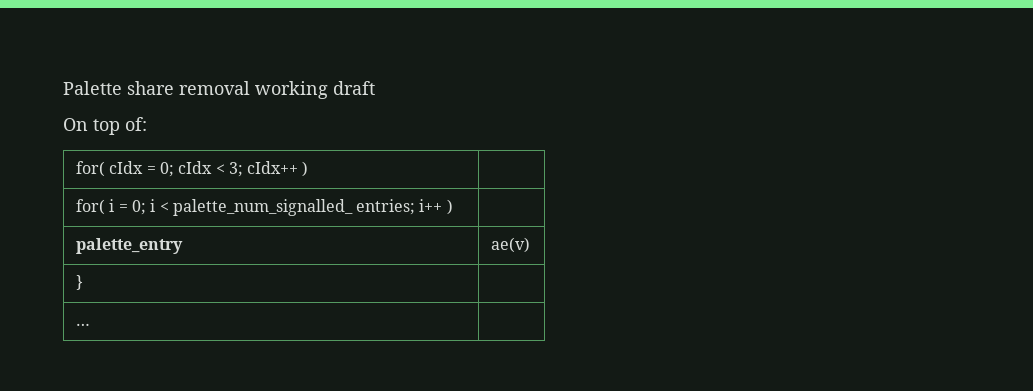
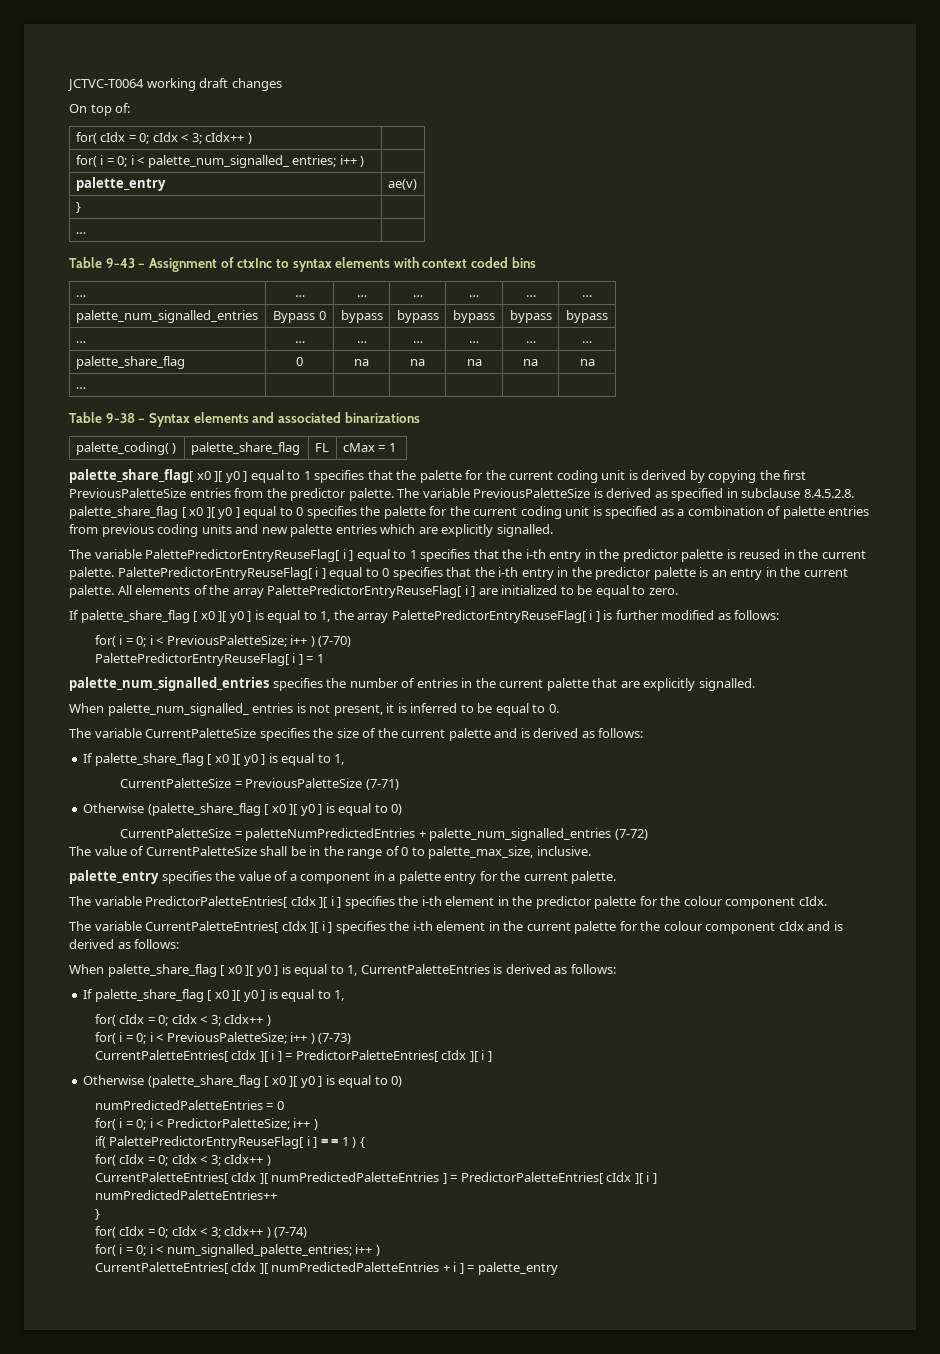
[63,81,250,95] Palette share removal -> [67,79,144,91] JCTVC-T0064
(375, 88) none -> [231,78,282,91] changes
(90, 324) none -> [69,257,536,272] [75,295,86,297] [294,295,305,297] [356,295,367,297] [412,295,423,297] [469,295,479,297] [525,295,536,297] [582,295,592,297] [75,310,258,323] [273,311,326,323] [340,310,383,323] [396,310,439,323] [453,310,495,323] [509,310,552,323] [566,310,608,323] [75,341,86,343] [294,341,305,343] [356,341,367,343] [412,341,423,343] [469,341,479,343] [525,341,536,343] [582,341,592,343] [75,356,185,369] [296,357,303,366] [354,359,369,366] [410,359,425,366] [466,359,482,366] [523,359,538,366] [579,359,595,366] [75,387,86,389] [69,412,420,427] [75,442,177,455] [190,442,300,455] [314,443,329,452] [342,443,396,452] [69,469,807,483] [69,488,854,501] [69,506,870,519] [69,524,553,537] [69,549,866,562] [69,567,848,580] [69,585,678,598] [69,610,780,623] [94,635,352,647] [94,653,324,666] [69,677,755,691] [69,703,559,716] [69,728,644,741] [83,753,345,766] [120,778,399,790] [83,803,403,816] [120,828,648,841] [69,846,591,859] [69,870,617,884] [69,896,827,909] [69,921,843,934] [69,939,180,949] [69,964,616,977] [83,989,345,1002] [94,1014,271,1026] [94,1032,352,1044] [94,1050,492,1062] [83,1075,403,1088] [94,1100,284,1110] [94,1118,318,1130] [94,1136,365,1149] [94,1154,271,1166] [94,1172,657,1184] [94,1190,277,1200] [94,1209,100,1220] [94,1226,308,1238] [94,1244,380,1257] [94,1262,558,1275] // Table 9-43 – Assignment of ctxInc to syntax elements with context coded bins // … | … | … | … | … | … | … // palette_num_signalled_entries | Bypass 0 | bypass | bypass | bypass | bypass | bypass // … | … | … | … | … | … | … // palette_share_flag | 0 | na | na | na | na | na // … | | | | | | // Table 9-38 – Syntax elements and associated binarizations // palette_coding( ) | palette_share_flag | FL | cMax = 1 // palette_share_flag[ x0 ][ y0 ] equal to 1 specifies that the palette for the current coding unit is derived by copying the first PreviousPaletteSize entries from the predictor palette. The variable PreviousPaletteSize is derived as specified in subclause 8.4.5.2.8. palette_share_flag [ x0 ][ y0 ] equal to 0 specifies the palette for the current coding unit is specified as a combination of palette entries from previous coding units and new palette entries which are explicitly signalled. // The variable PalettePredictorEntryReuseFlag[ i ] equal to 1 specifies that the i-th entry in the predictor palette is reused in the current palette. PalettePredictorEntryReuseFlag[ i ] equal to 0 specifies that the i-th entry in the predictor palette is an entry in the current palette. All elements of the array PalettePredictorEntryReuseFlag[ i ] are initialized to be equal to zero. // If palette_share_flag [ x0 ][ y0 ] is equal to 1, the array PalettePredictorEntryReuseFlag[ i ] is further modified as follows: // for( i = 0; i < PreviousPaletteSize; i++ ) (7-70) // PalettePredictorEntryReuseFlag[ i ] = 1 // palette_num_signalled_entries specifies the number of entries in the current palette that are explicitly signalled. // When palette_num_signalled_ entries is not present, it is inferred to be equal to 0. // The variable CurrentPaletteSize specifies the size of the current palette and is derived as follows: // If palette_share_flag [ x0 ][ y0 ] is equal to 1, // CurrentPaletteSize = PreviousPaletteSize (7-71) // Otherwise (palette_share_flag [ x0 ][ y0 ] is equal to 0) // CurrentPaletteSize = paletteNumPredictedEntries + palette_num_signalled_entries (7-72) // The value of CurrentPaletteSize shall be in the range of 0 to palette_max_size, inclusive. // palette_entry specifies the value of a component in a palette entry for the current palette. // The variable PredictorPaletteEntries[ cIdx ][ i ] specifies the i-th element in the predictor palette for the colour component cIdx. // The variable CurrentPaletteEntries[ cIdx ][ i ] specifies the i-th element in the current palette for the colour component cIdx and is derived as follows: // When palette_share_flag [ x0 ][ y0 ] is equal to 1, CurrentPaletteEntries is derived as follows: // If palette_share_flag [ x0 ][ y0 ] is equal to 1, // for( cIdx = 0; cIdx < 3; cIdx++ ) // for( i = 0; i < PreviousPaletteSize; i++ ) (7-73) // CurrentPaletteEntries[ cIdx ][ i ] = PredictorPaletteEntries[ cIdx ][ i ] // Otherwise (palette_share_flag [ x0 ][ y0 ] is equal to 0) // numPredictedPaletteEntries = 0 // for( i = 0; i < PredictorPaletteSize; i++ ) // if( PalettePredictorEntryReuseFlag[ i ] = = 1 ) { // for( cIdx = 0; cIdx < 3; cIdx++ ) // CurrentPaletteEntries[ cIdx ][ numPredictedPaletteEntries ] = PredictorPaletteEntries[ cIdx ][ i ] // numPredictedPaletteEntries++ // } // for( cIdx = 0; cIdx < 3; cIdx++ ) (7-74) // for( i = 0; i < num_signalled_palette_entries; i++ ) // CurrentPaletteEntries[ cIdx ][ numPredictedPaletteEntries + i ] = palette_entry

